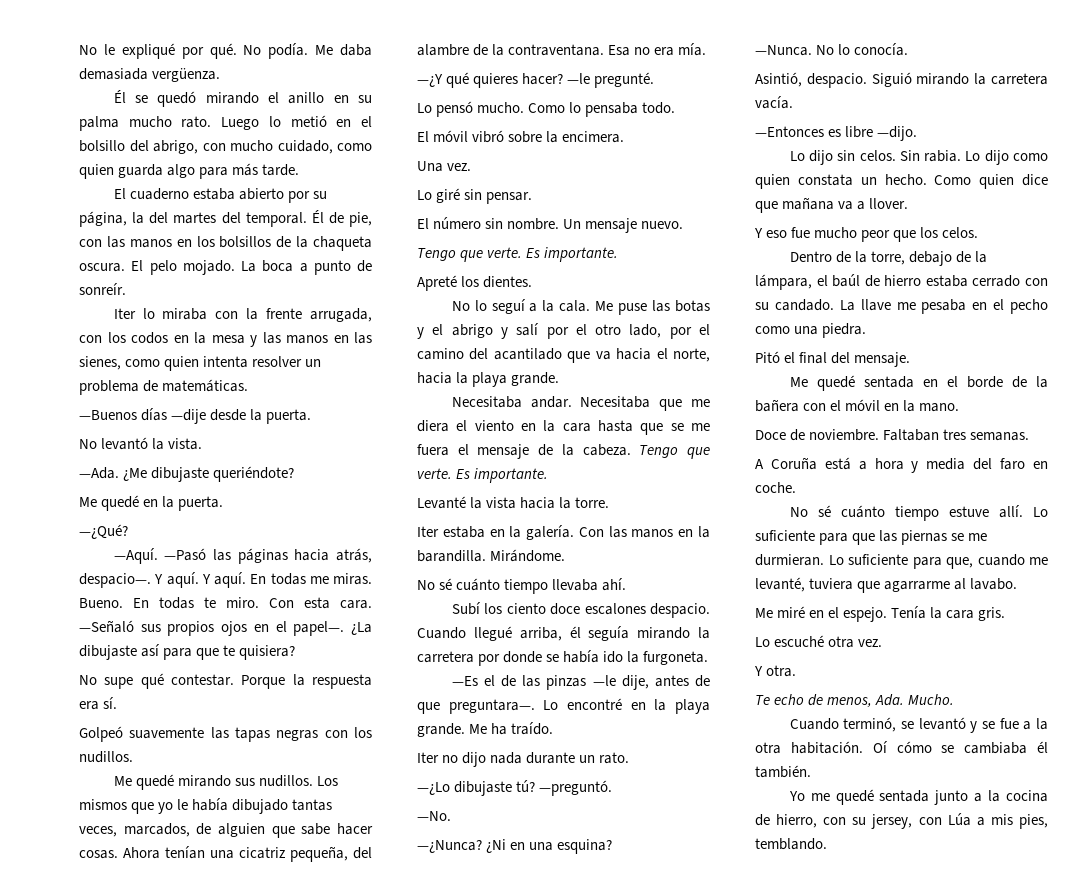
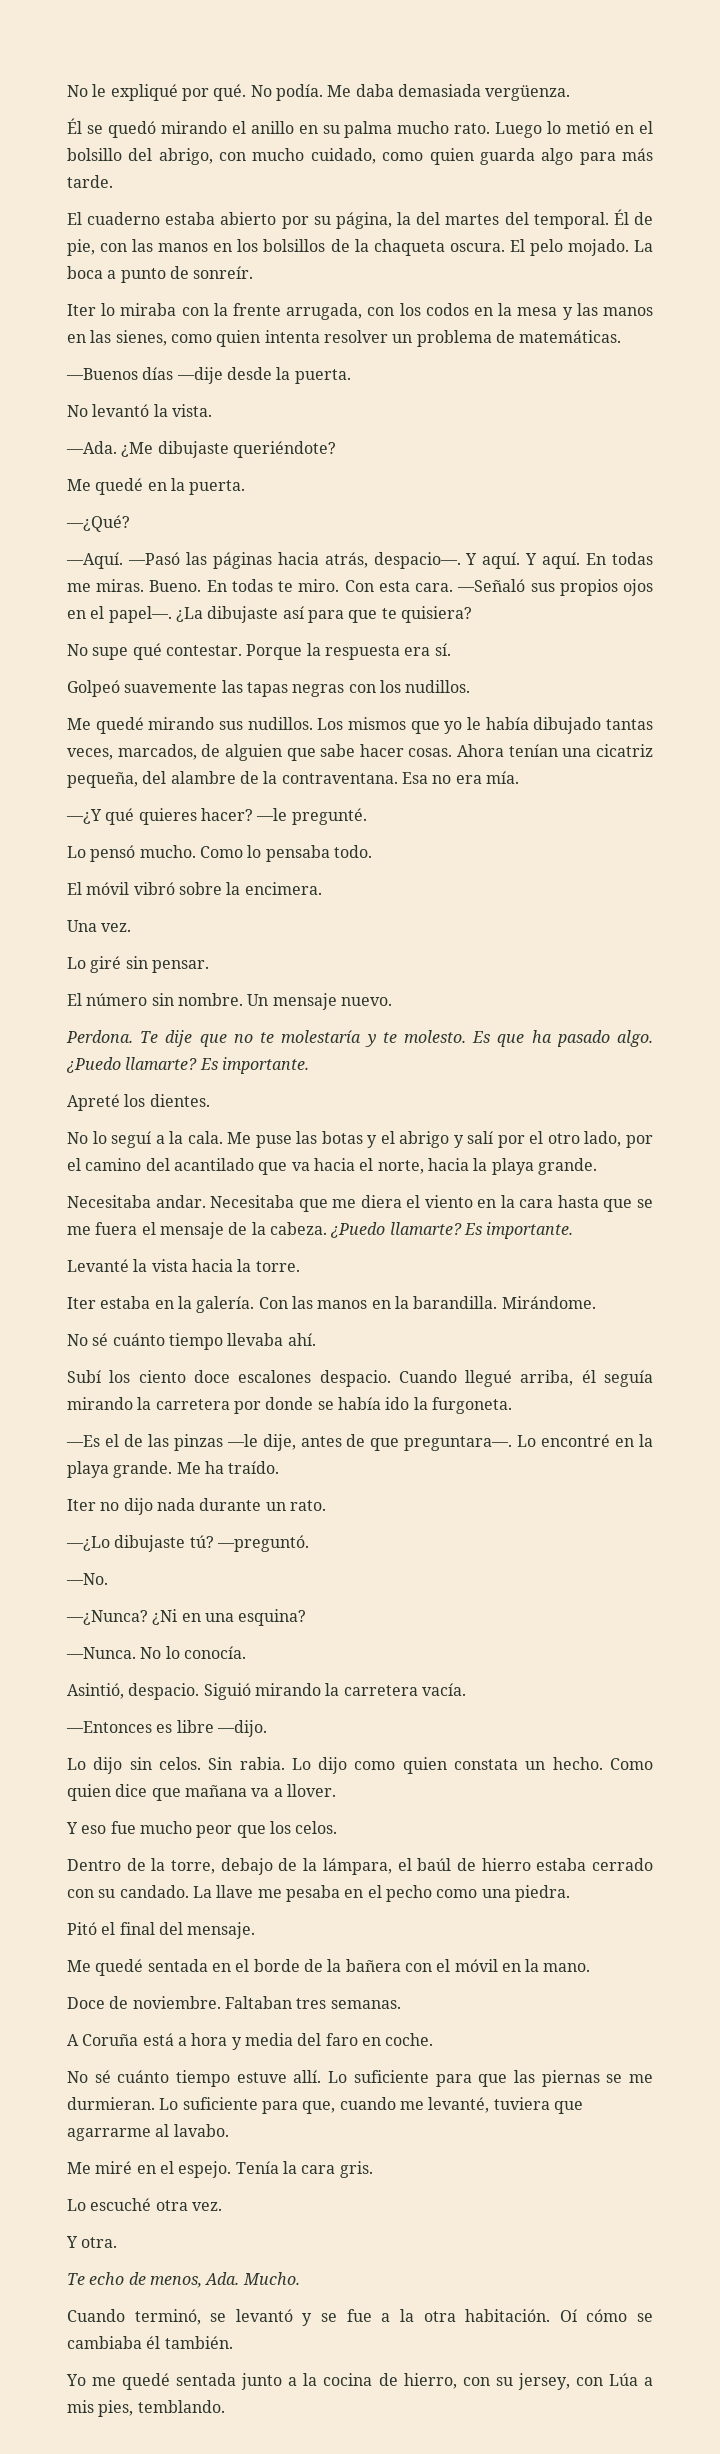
[417,247,523,262] Tengo que verte. -> [66,1030,654,1047] [67,1057,198,1073] Perdona. Te dije que no te molestaría y te molesto. Es que ha pasado algo. ¿Puedo llamarte?
[639,445,710,459] [417,468,452,479] Tengo que verte. -> [331,1222,462,1238] ¿Puedo llamarte?

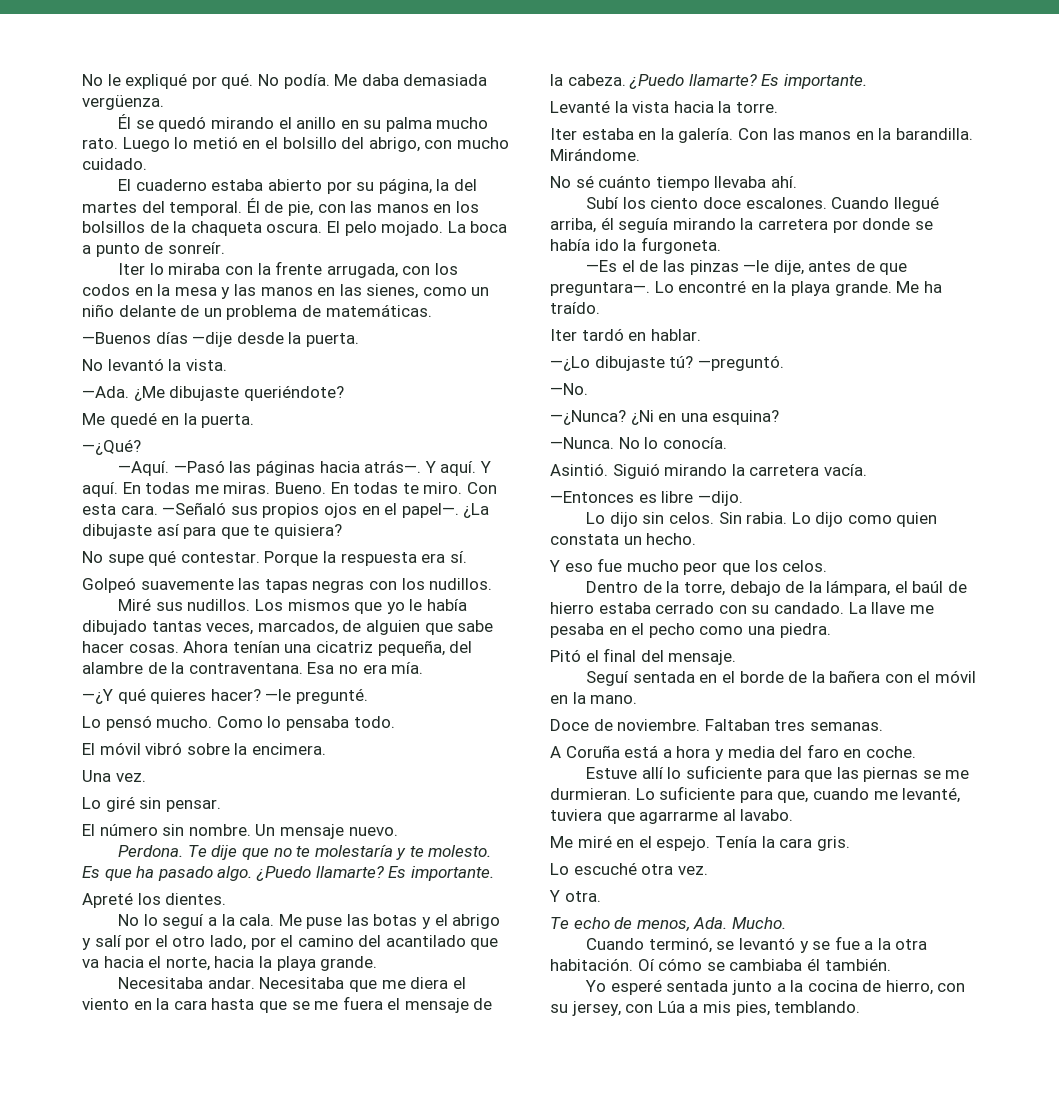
[310,148,654,165] [67,175,113,188] cuidado, como quien guarda algo para más tarde. -> [82,158,147,170] cuidado.
[216,330,388,347] quien intenta resolver -> [471,287,490,296] [82,304,200,317] un niño delante de
[324,552,461,569] atrás, despacio—. -> [364,460,422,473] atrás—.
[67,717,215,734] Me quedé mirando -> [118,598,152,611] Miré
[238,1370,391,1387] escalones despacio. -> [745,197,827,209] escalones.
[100,1498,326,1515] no dijo nada durante un rato. -> [581,328,701,341] tardó en hablar.
[67,1683,200,1700] Asintió, despacio. -> [550,463,608,476] Asintió.
[610,1758,654,1770] [67,1784,336,1801] Como quien dice que mañana va a llover. -> (697, 539) none
[67,1959,144,1976] Me quedé -> [586,671,630,686] Seguí
[67,2070,348,2087] No sé cuánto tiempo estuve allí. Lo -> [586,767,682,779] Estuve allí lo
[92,2373,171,2390] me quedé -> [610,979,662,995] esperé

